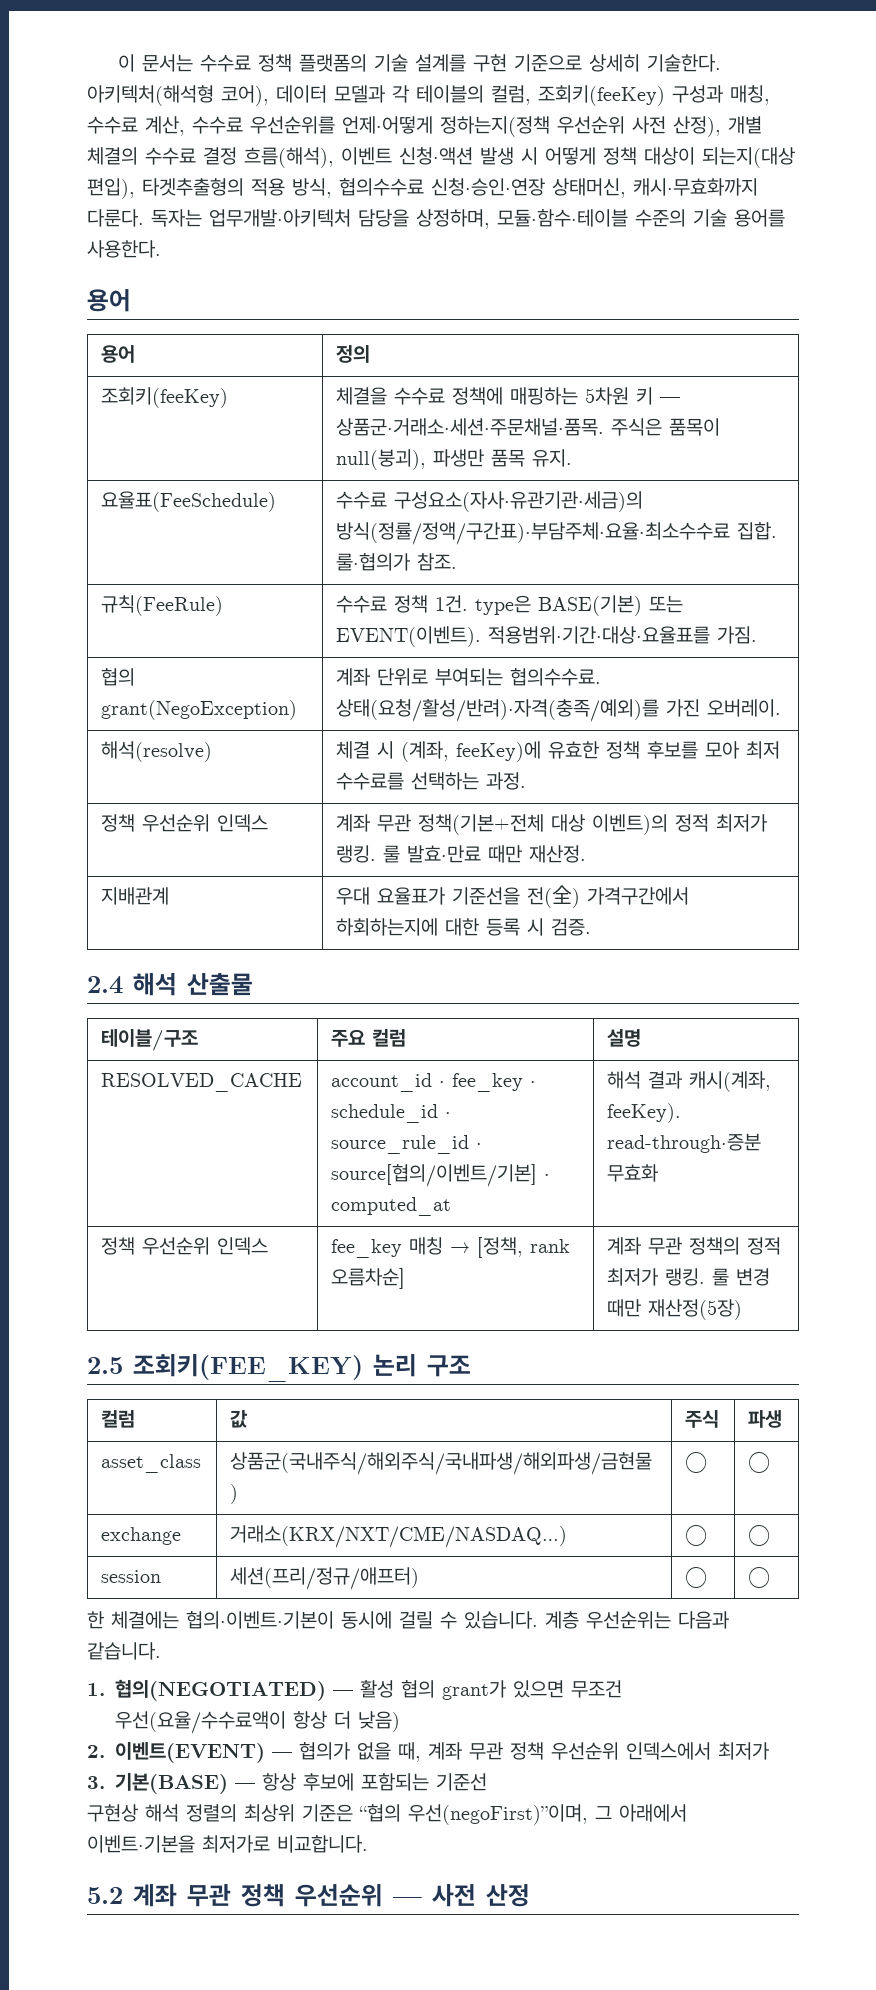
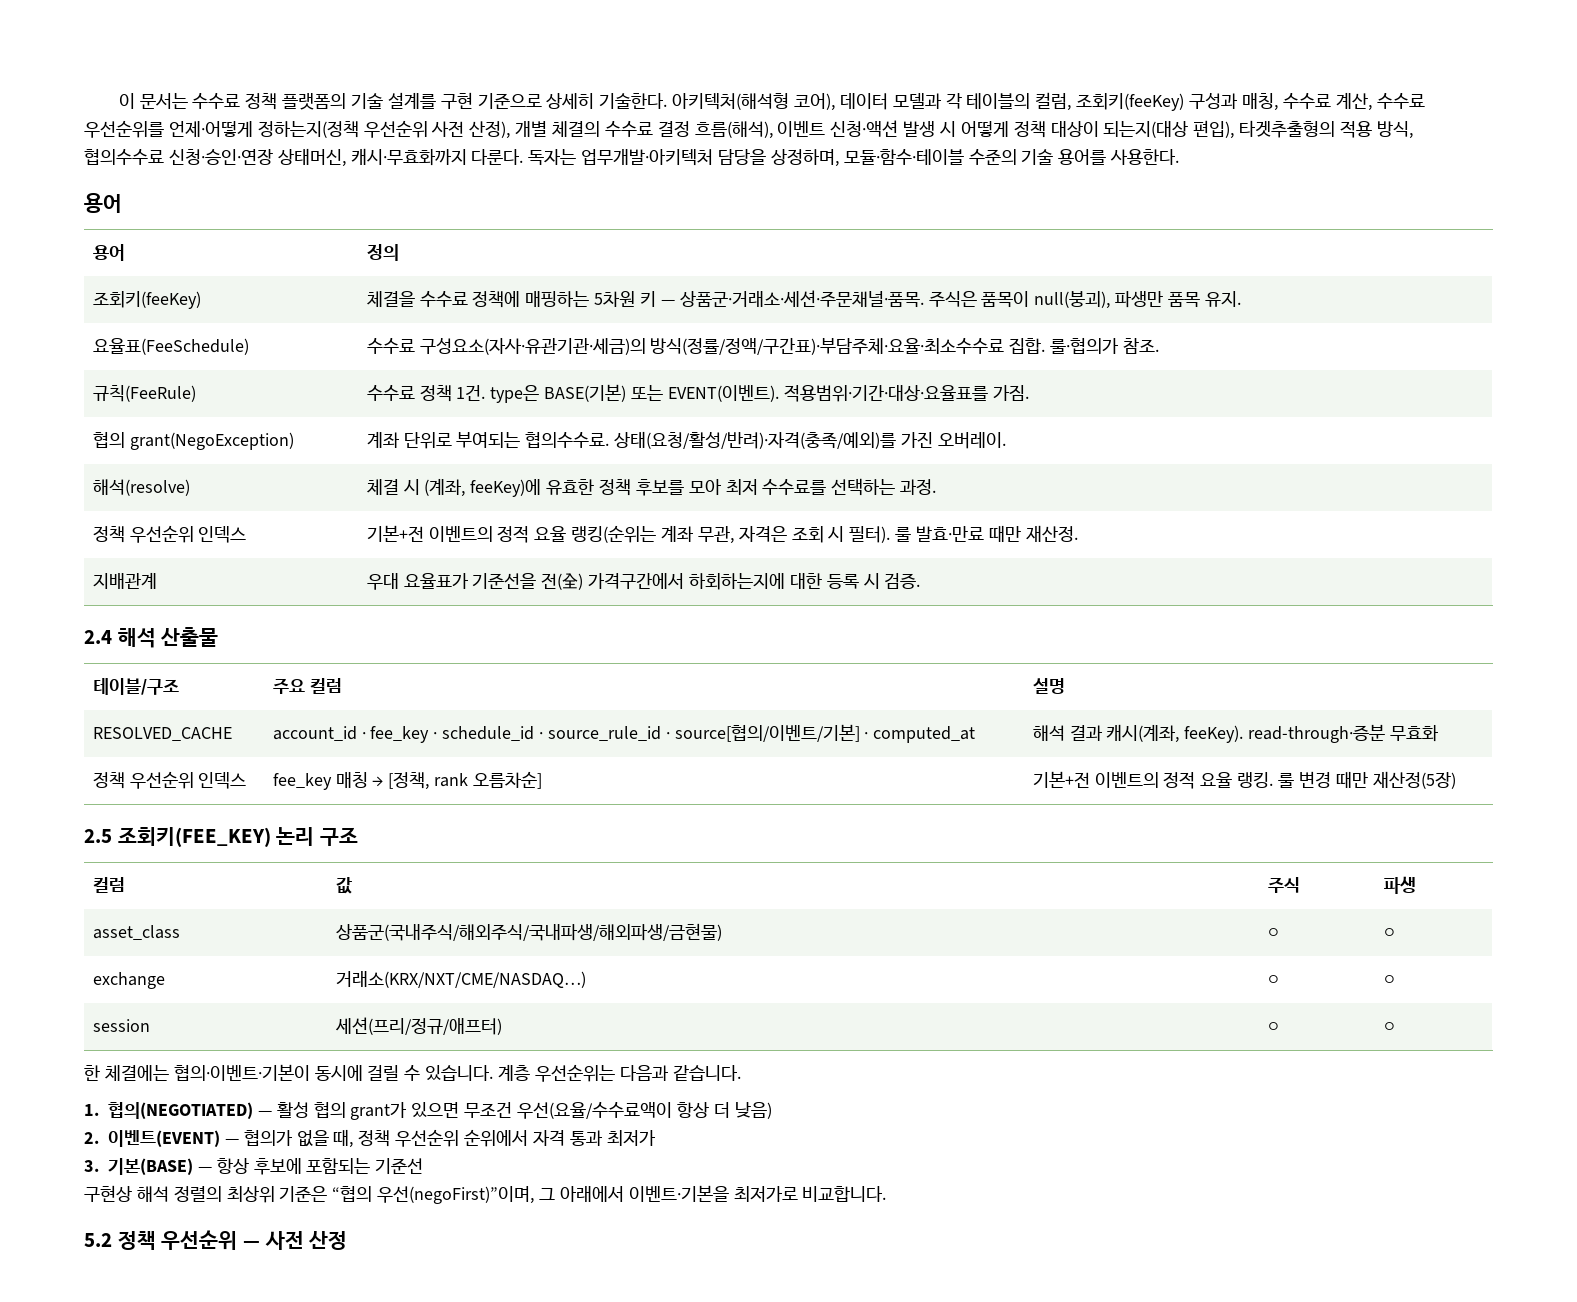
[336,814,768,835] [336,845,377,863] 계좌 무관 정책(기본+전체 대상 이벤트)의 정적 최저가 랭킹. -> [366,525,891,544] 기본+전 이벤트의 정적 요율 랭킹(순위는 계좌 무관, 자격은 조회 시 필터).
[607,1237,782,1255] [607,1268,659,1286] 계좌 무관 정책의 정적 최저가 -> [1032,771,1233,789] 기본+전 이벤트의 정적 요율
[428,1742,711,1760] 계좌 무관 정책 우선순위 인덱스에서 -> [358,1129,603,1147] 정책 우선순위 순위에서 자격 통과
[133,1884,231,1907] 계좌 무관 -> (112, 1240) none

